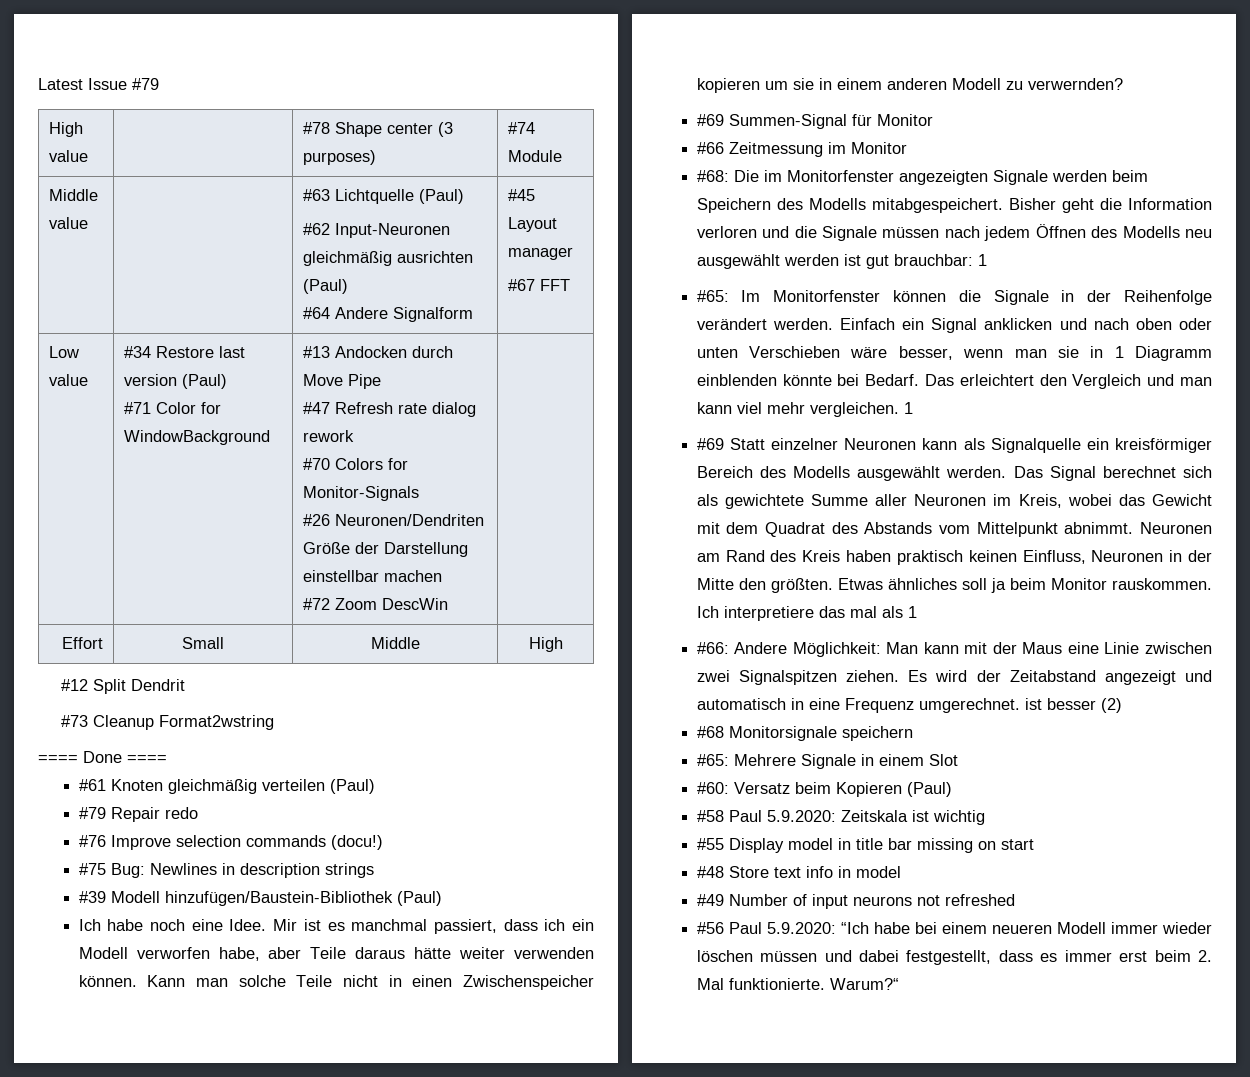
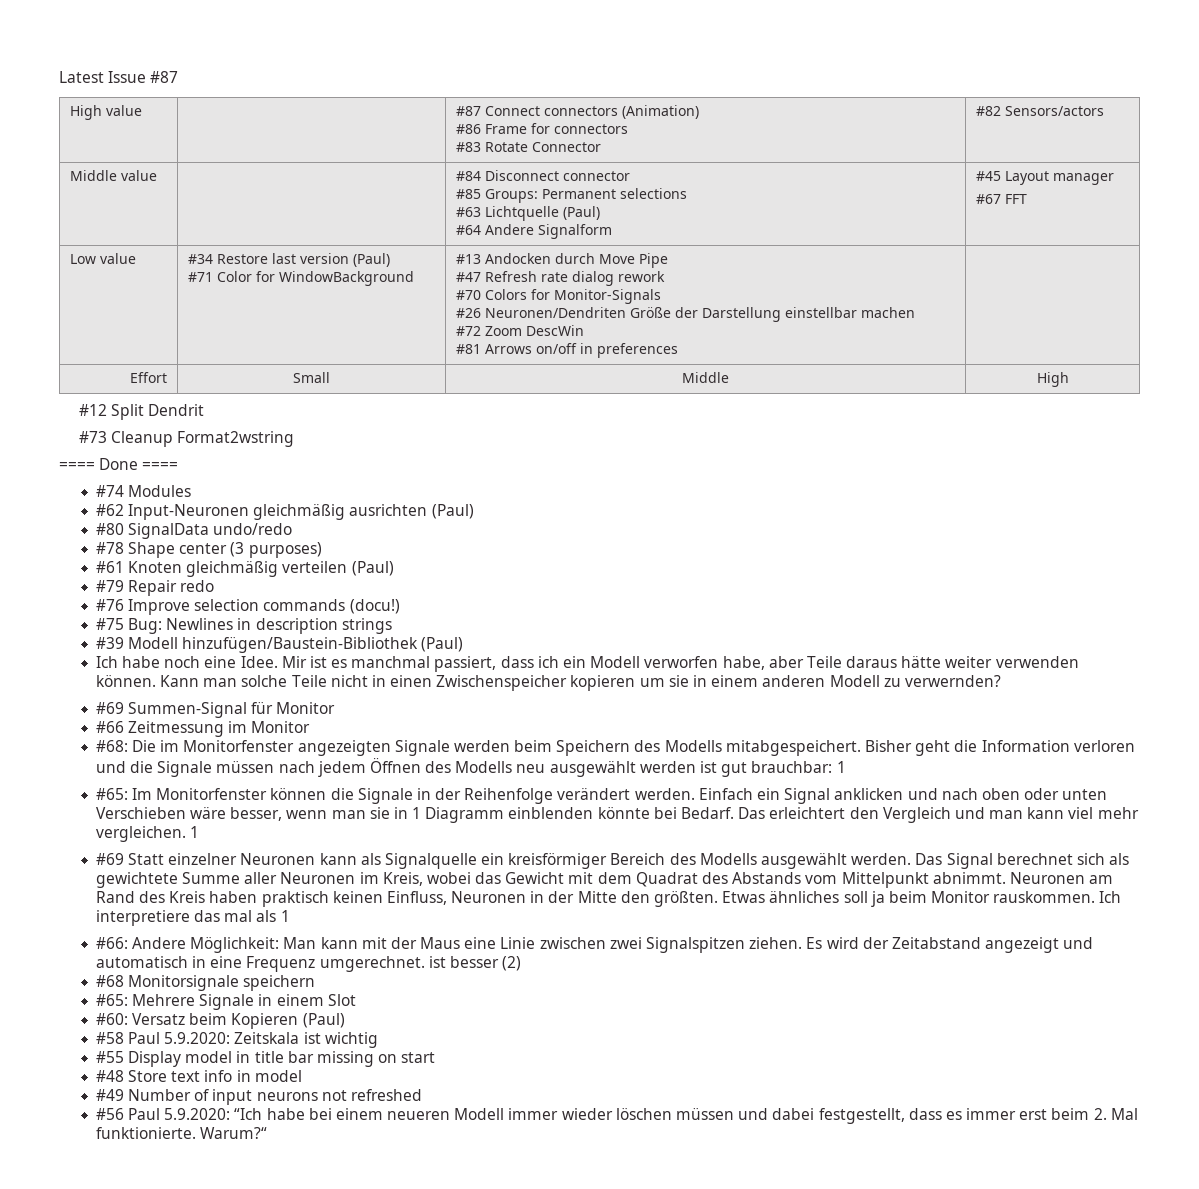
[132,78,159,90] #79 -> [150,71,179,83] #87
[302,122,453,137] [302,150,376,165] [507,122,535,134] [507,150,562,162] [48,189,98,201] [48,217,88,229] [302,189,464,204] [302,223,450,238] [302,251,473,266] #78 Shape center (3 purposes) | #74 Module // Middle value | | #63 Lichtquelle (Paul) // #62 Input-Neuronen gleichmäßig ausrichten -> [456,105,700,119] [456,123,629,134] [456,142,602,152] [976,106,1105,116] [70,170,158,181] [456,170,631,181] [456,188,688,203] [456,206,560,221] #87 Connect connectors (Animation) // #86 Frame for connectors // #83 Rotate Connector | #82 Sensors/actors // Middle value | | #84 Disconnect connector // #85 Groups: Permanent selections // #63 Lichtquelle
(448, 604) none -> [456,343,679,358] // #81 Arrows on/off in preferences
(167, 759) none -> [95,485,191,497] [95,504,474,520] [95,523,293,539] [95,542,322,558] // #74 Modules // #62 Input-Neuronen gleichmäßig ausrichten (Paul) // #80 SignalData undo/redo // #78 Shape center (3 purposes)

